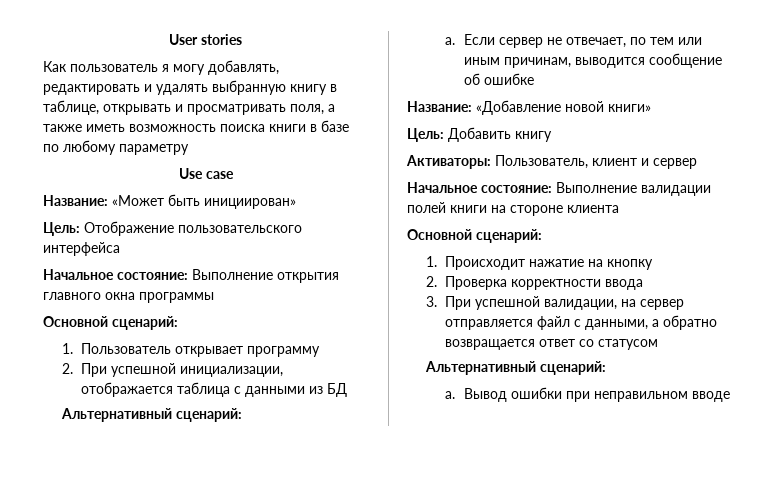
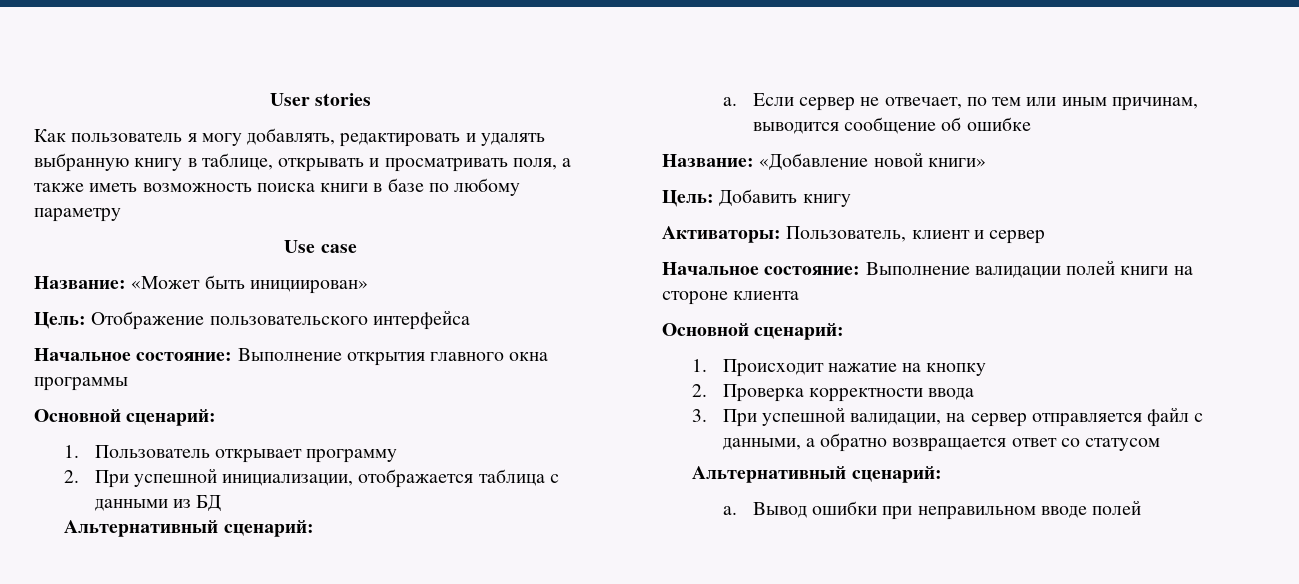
(731, 396) none -> [1092,500,1142,515] полей

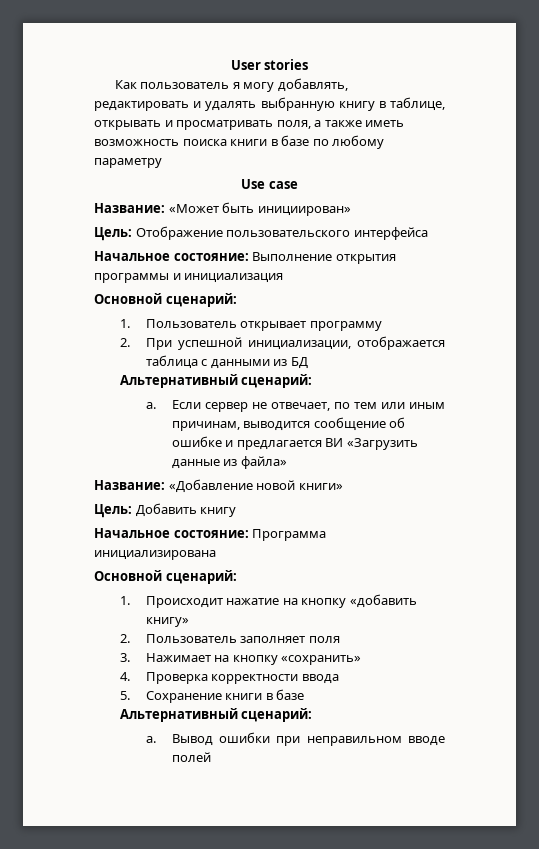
[430,352,549,361] главного окна -> (396, 259) none
(128, 384) none -> [172,273,284,283] и инициализация
(1031, 124) none -> [225,438,418,450] [171,456,287,469] и предлагается ВИ «Загрузить данные из файла»
[662,226,1046,244] [662,260,1193,278] [662,291,800,305] Активаторы: Пользователь, клиент и сервер // Начальное состояние: Выполнение валидации полей книги на стороне клиента -> [94,528,327,541] [94,550,216,560] Начальное состояние: Программа инициализирована
[692,384,975,402] [692,407,1204,427] [722,433,1161,452] // 2. Проверка корректности ввода // 3. При успешной валидации, на сервер отправляется файл с данными, а обратно возвращается ответ со статусом -> [349,594,417,608] [145,617,189,627] [119,634,340,643] [119,653,362,665] [119,672,339,684] [119,689,305,703] «добавить книгу» // 2. Пользователь заполняет поля // 3. Нажимает на кнопку «сохранить» // 4. Проверка корректности ввода // 5. Сохранение книги в базе

